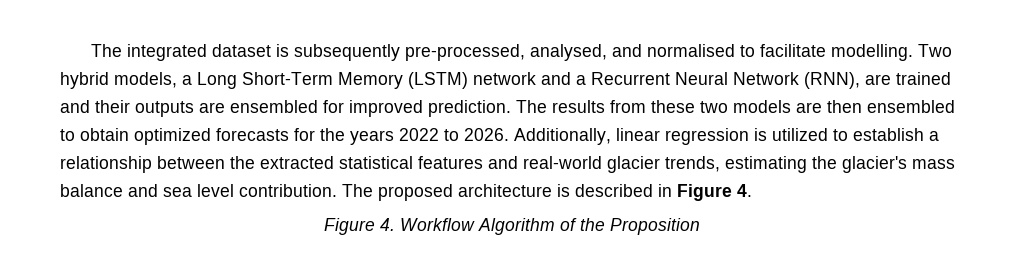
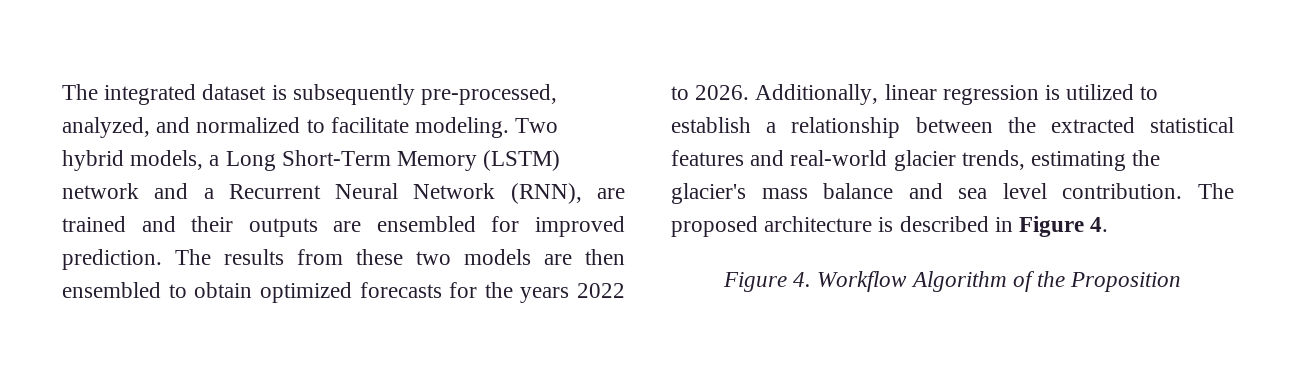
[529,44,735,61] analysed, and normalised -> [62,117,301,138] analyzed, and normalized
[830,44,913,61] modelling. -> [415,117,510,138] modeling.

